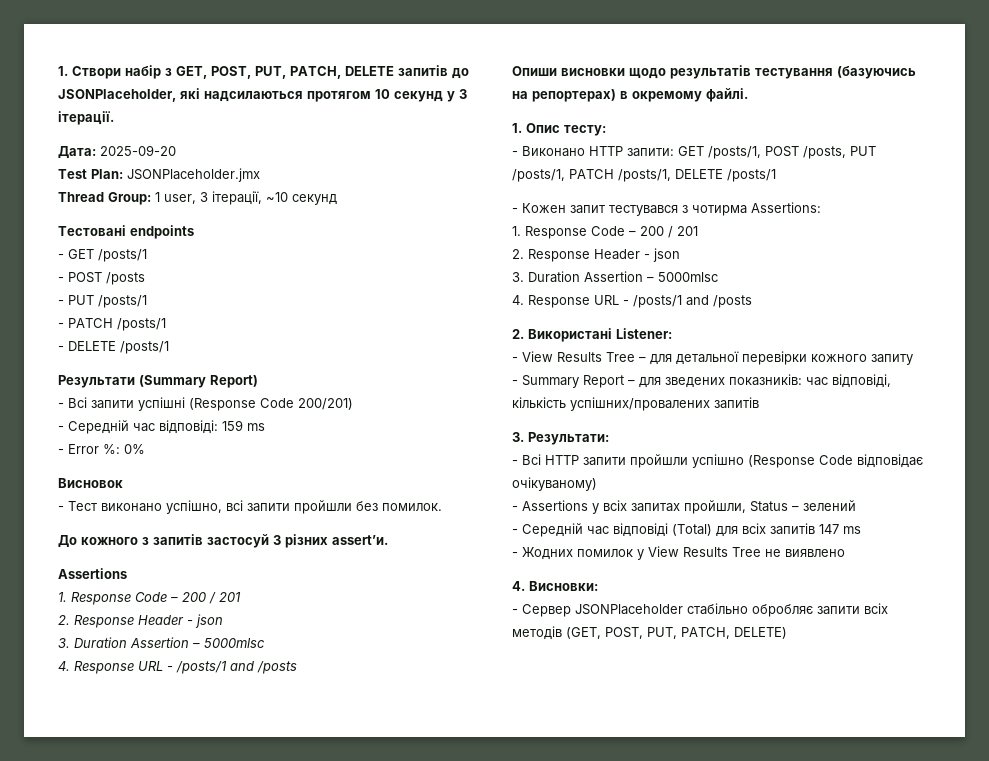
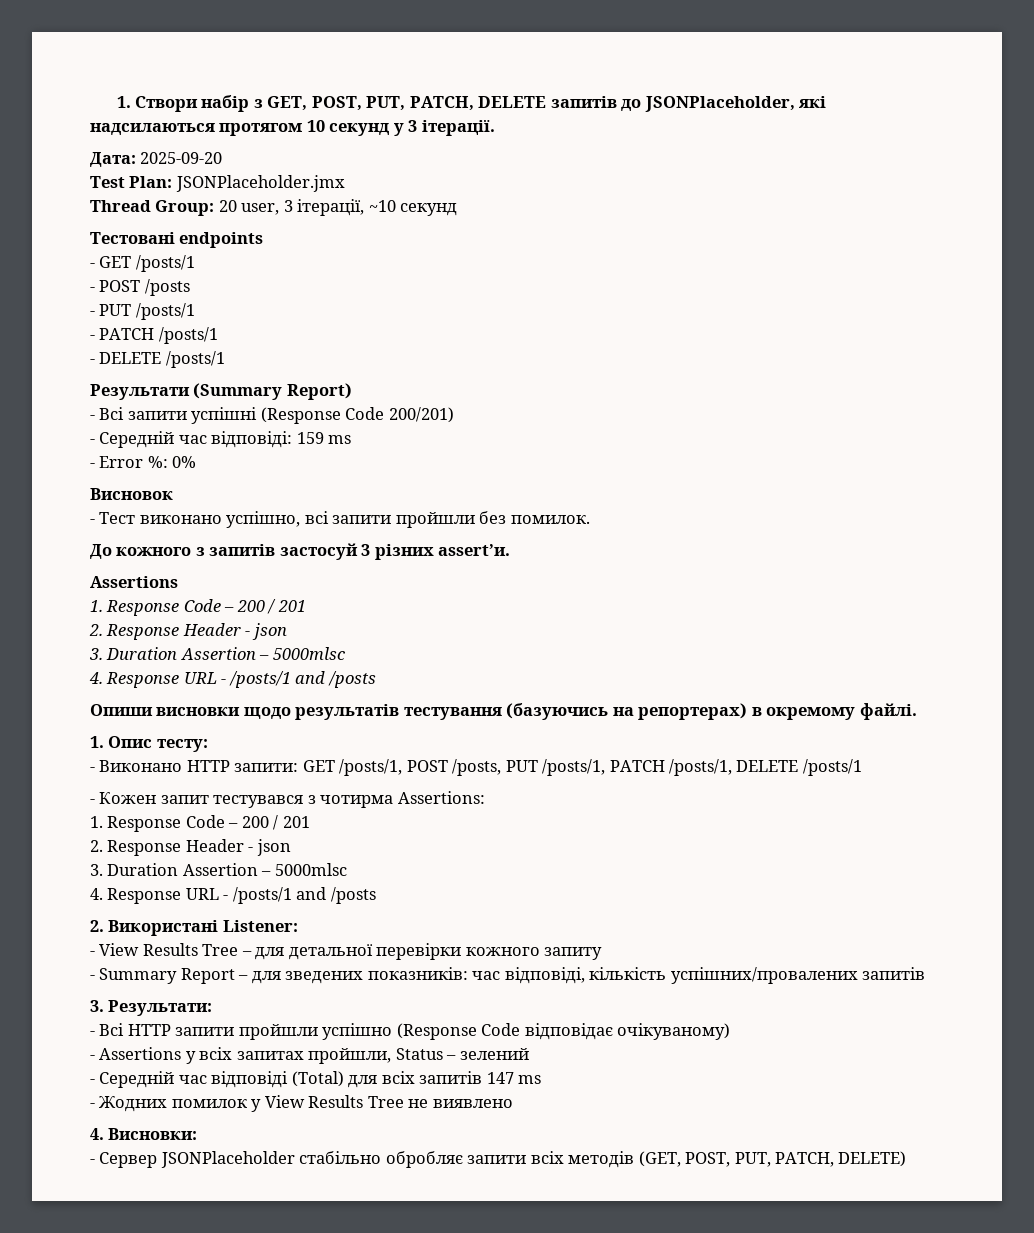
[155,192,160,202] 1 -> [218,200,237,212] 20

